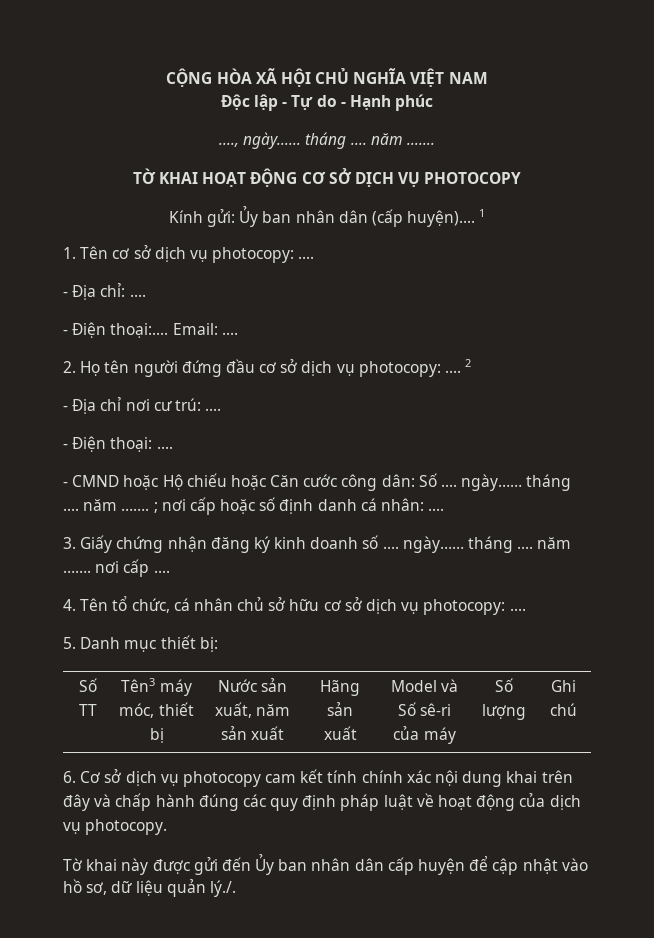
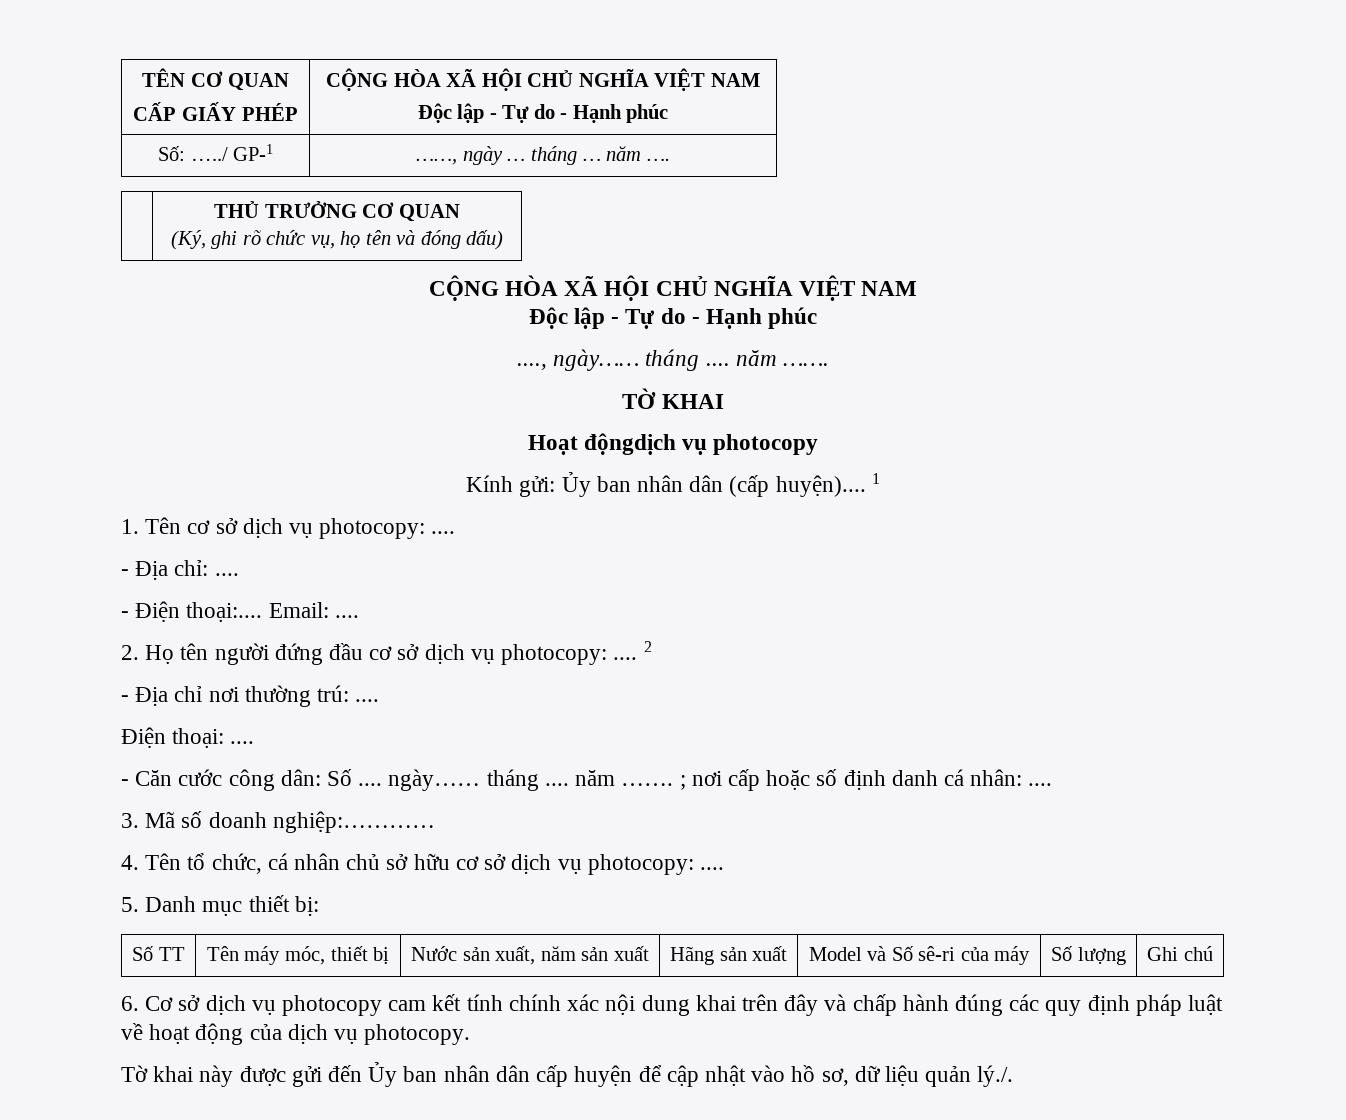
(166, 77) none -> [142,68,289,91] [133,102,298,121] [326,68,760,91] [417,103,669,123] [157,144,274,161] [416,146,670,165] [214,201,460,222] [170,230,504,250] TÊN CƠ QUAN // CẤP GIẤY PHÉP | CỘNG HÒA XÃ HỘI CHỦ NGHĨA VIỆT NAM // Độc lập - Tự do - Hạnh phúc // Số: …../ GP-1 | ……, ngày … tháng … năm …. // | THỦ TRƯỞNG CƠ QUAN // (Ký, ghi rõ chức vụ, họ tên và đóng dấu) //
[202,168,522,187] HOẠT ĐỘNG CƠ SỞ DỊCH VỤ PHOTOCOPY -> [527,433,819,455] // Hoạt độngdịch vụ photocopy
[153,401,172,411] cư -> [244,685,311,707] thường
[63,444,68,449] - -> (380, 700) none
[72,473,266,490] CMND hoặc Hộ chiếu hoặc -> (129, 782) none
[80,535,572,553] [63,559,170,577] Giấy chứng nhận đăng ký kinh doanh số .... ngày…… tháng .... năm ……. nơi cấp .... -> [145,811,435,833] Mã số doanh nghiệp:…………
[121,678,156,692] Tên3 -> [206,946,239,961] Tên

